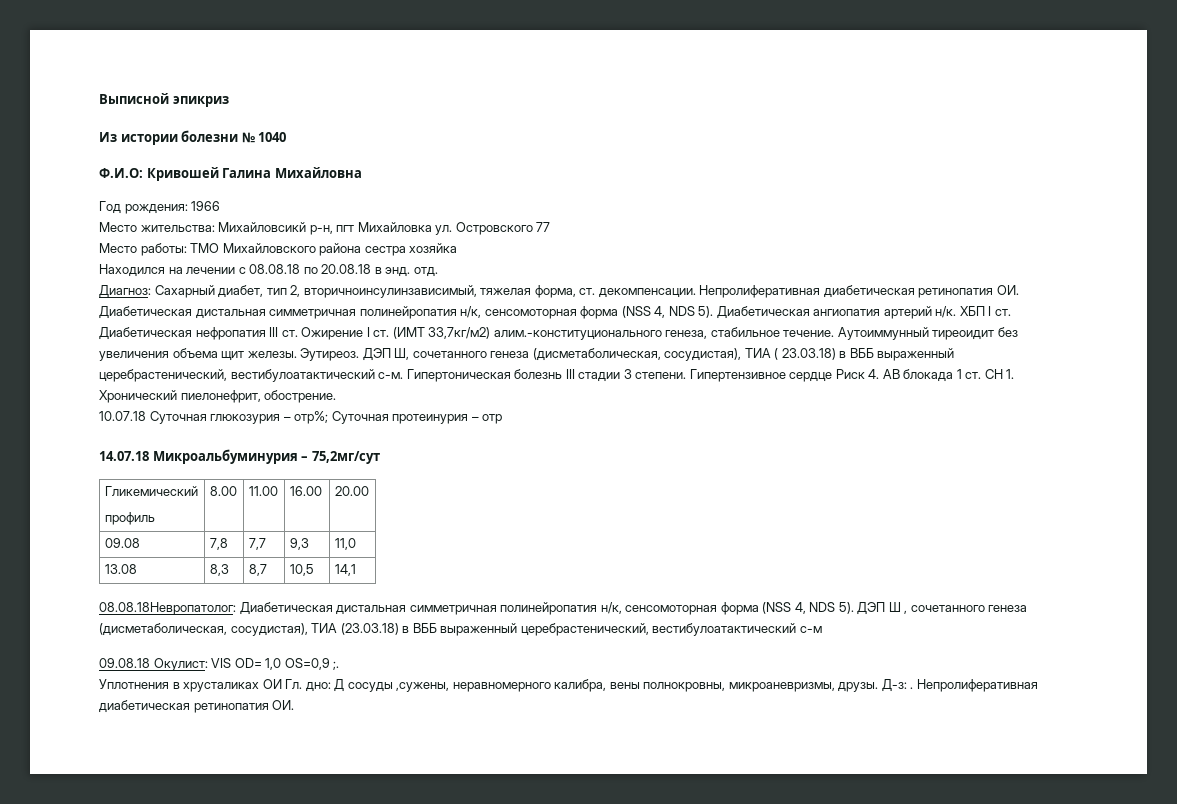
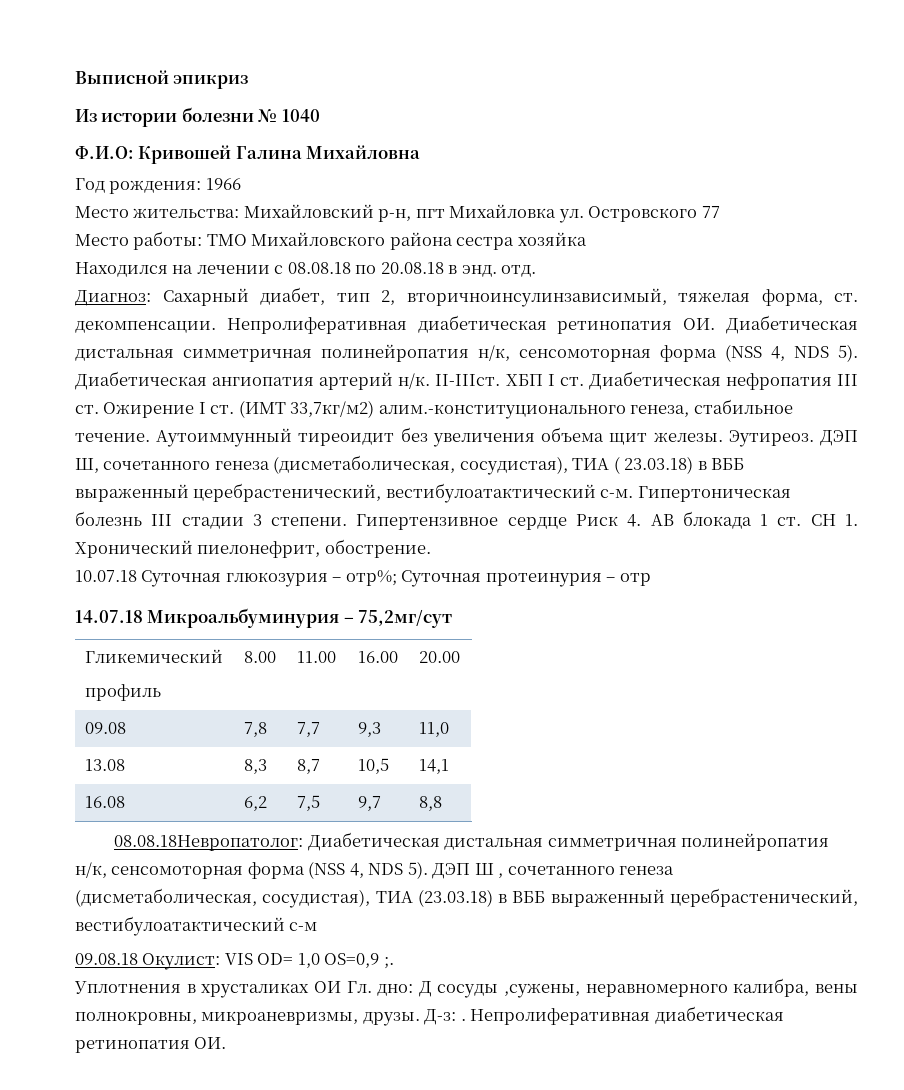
[218,222,307,232] Михайловсикй -> [243,204,374,218] Михайловский
(957, 312) none -> [435,374,501,386] II-IIIст.
(356, 570) none -> [85,796,126,808] [244,796,268,811] [297,795,321,811] [358,796,382,811] [419,796,443,811] // 16.08 | 6,2 | 7,5 | 9,7 | 8,8

